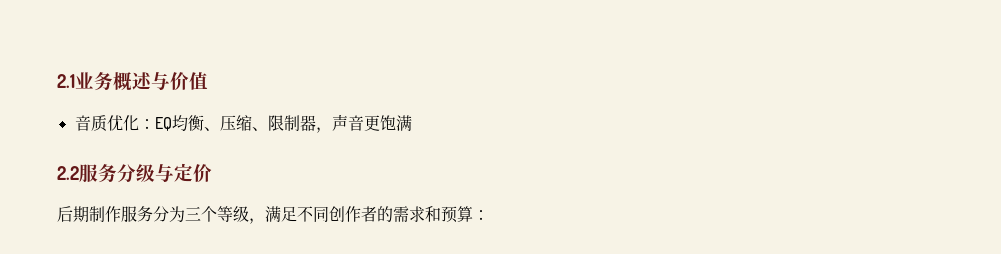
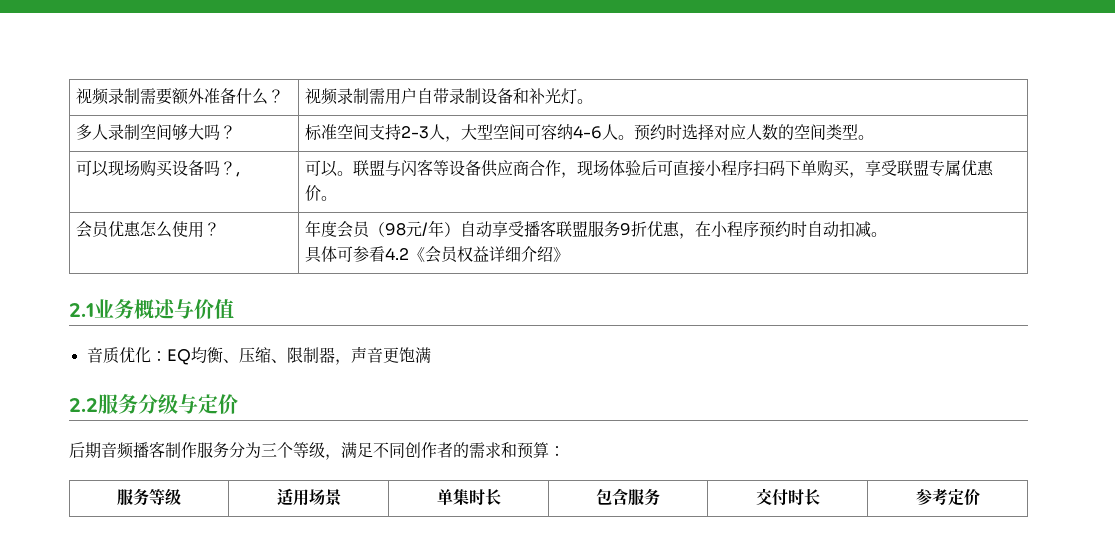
(57, 81) none -> [75,88,284,105] [304,88,593,105] [75,124,236,141] [304,123,874,142] [75,160,240,177] [304,159,994,178] [304,185,337,201] [75,221,220,238] [304,220,887,239] [304,246,569,263] 视频录制需要额外准备什么？ | 视频录制需用户自带录制设备和补光灯。 // 多人录制空间够大吗？ | 标准空间支持2-3人，大型空间可容纳4-6人。预约时选择对应人数的空间类型。 // 可以现场购买设备吗？, | 可以。联盟与闪客等设备供应商合作，现场体验后可直接小程序扫码下单购买，享受联盟专属优惠价。 // 会员优惠怎么使用？ | 年度会员（98元/年）自动享受播客联盟服务9折优惠，在小程序预约时自动扣减。 // 具体可参看4.2《会员权益详细介绍》 //
(89, 214) none -> [101,441,165,459] 音频播客
(489, 215) none -> [117,488,181,506] [276,488,342,506] [436,488,501,506] [596,488,660,506] [755,488,820,506] [915,488,980,506] // 服务等级 | 适用场景 | 单集时长 | 包含服务 | 交付时长 | 参考定价

